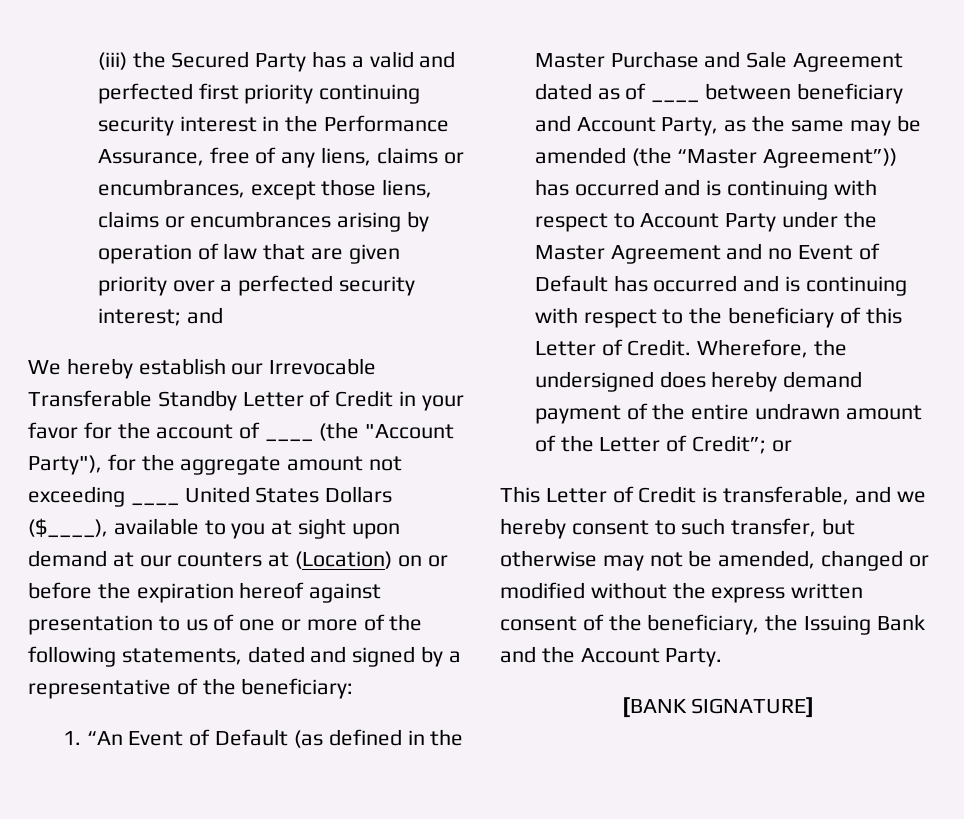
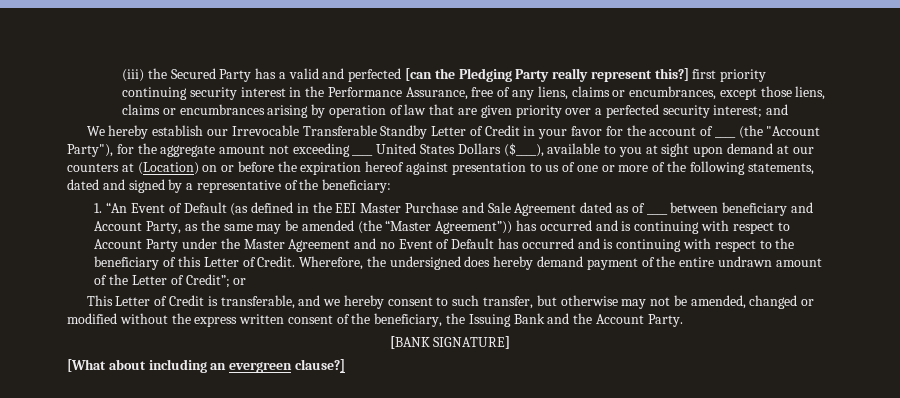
(193, 93) none -> [404,68,689,82] [can the Pledging Party really represent this?]
(464, 737) none -> [335,203,357,213] EEI
(815, 707) none -> [67,359,345,373] // [What about including an evergreen clause?]

